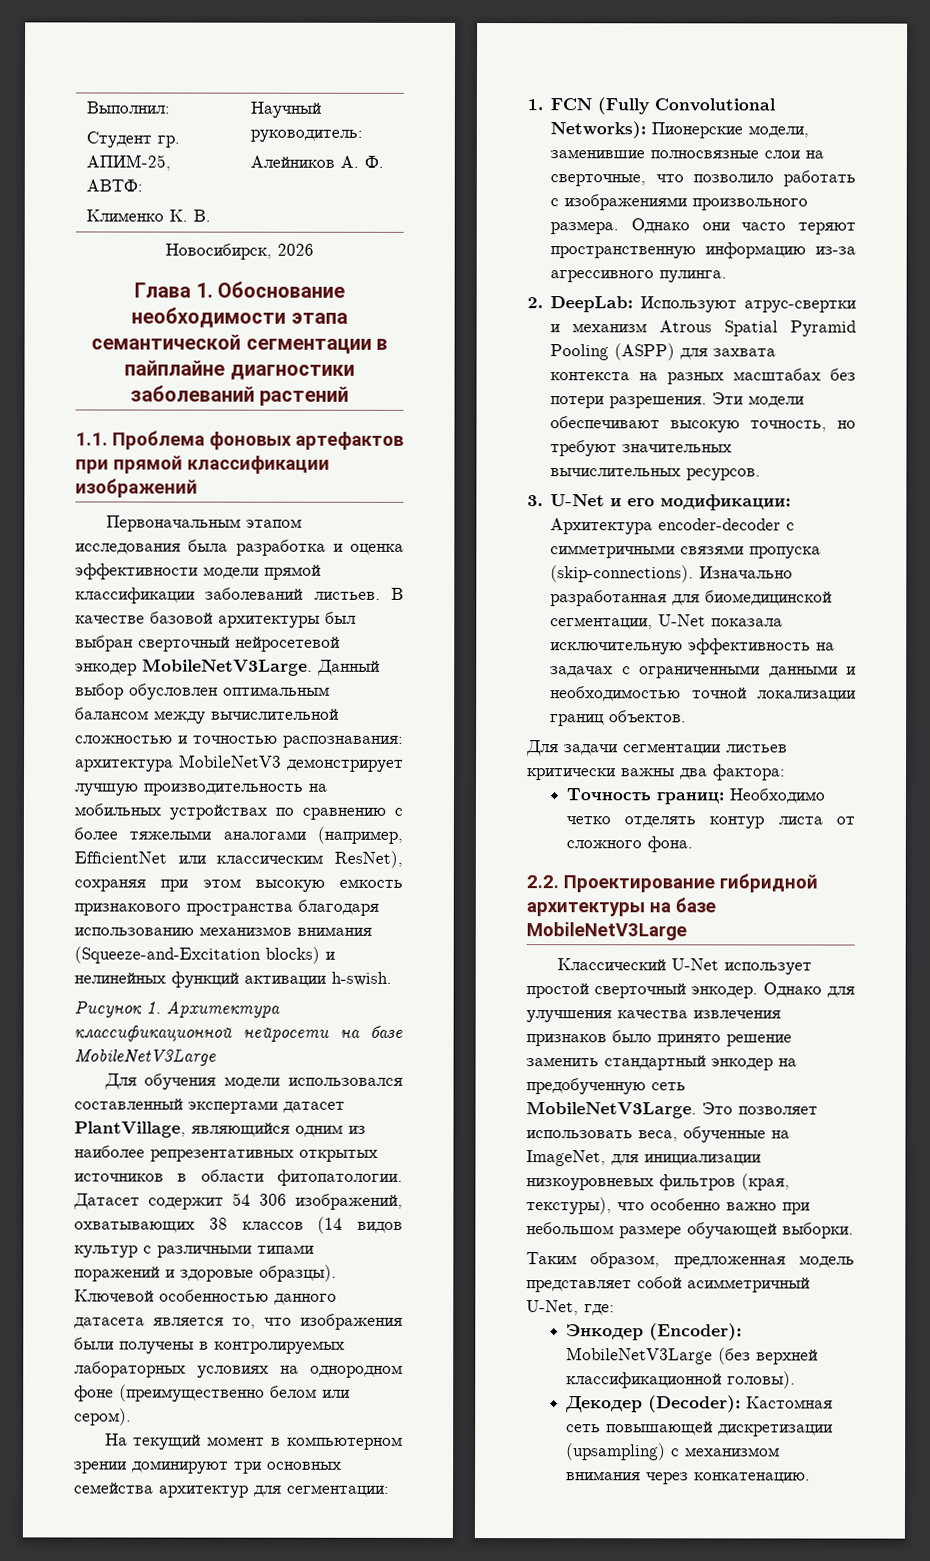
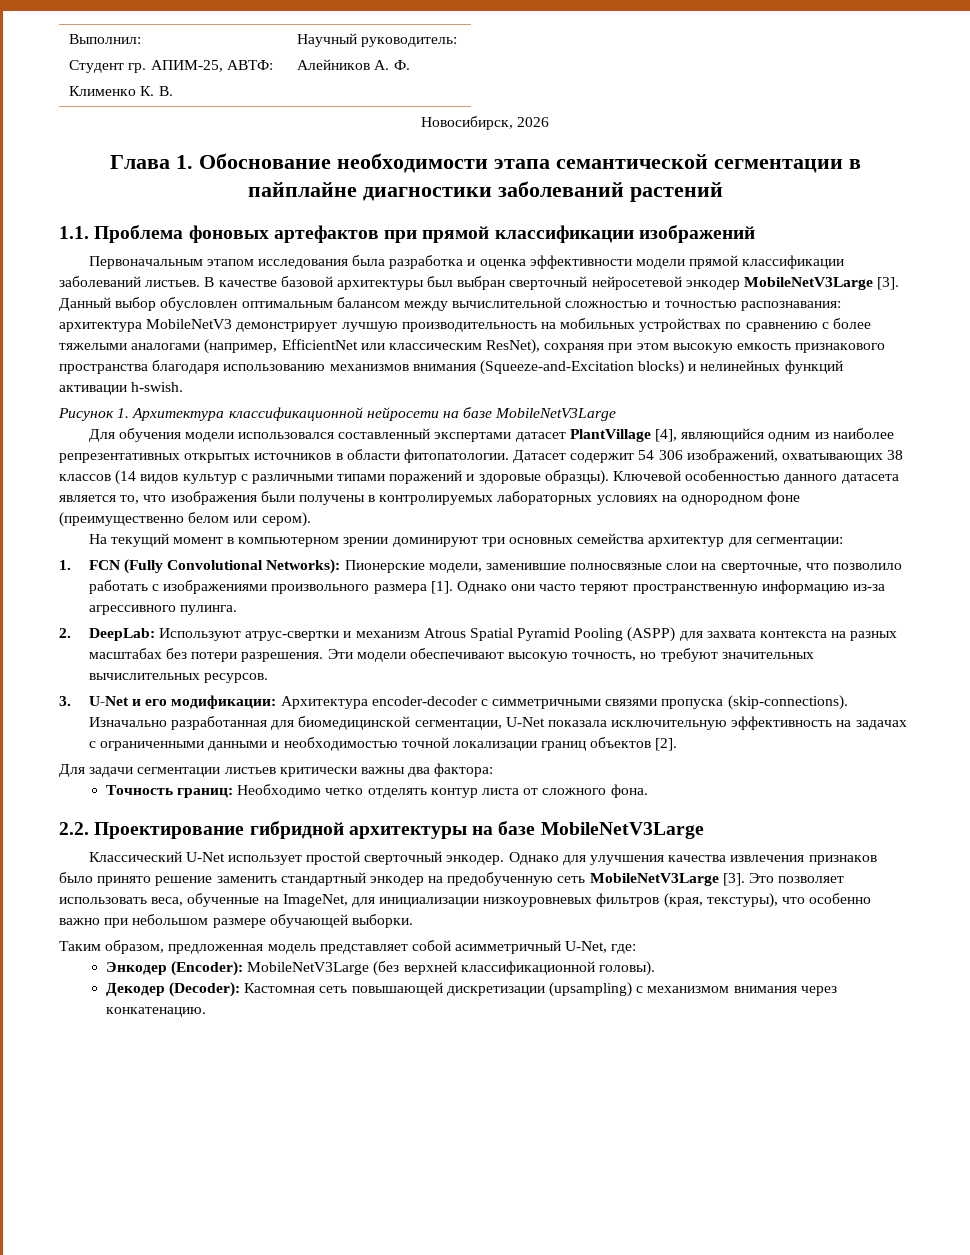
[142,658,313,676] MobileNetV3Large. -> [744,277,900,290] MobileNetV3Large [3].
[74,1121,186,1138] PlantVillage, -> [569,429,677,442] PlantVillage [4],
[550,221,620,235] размера. -> [373,581,453,594] размера [1].
[609,710,688,723] объектов. -> [590,737,678,751] объектов [2].
[526,1101,697,1119] MobileNetV3Large. -> [589,873,745,886] MobileNetV3Large [3].

